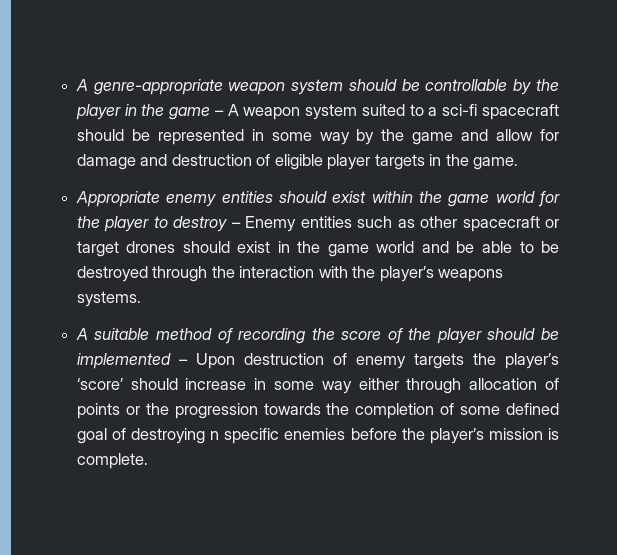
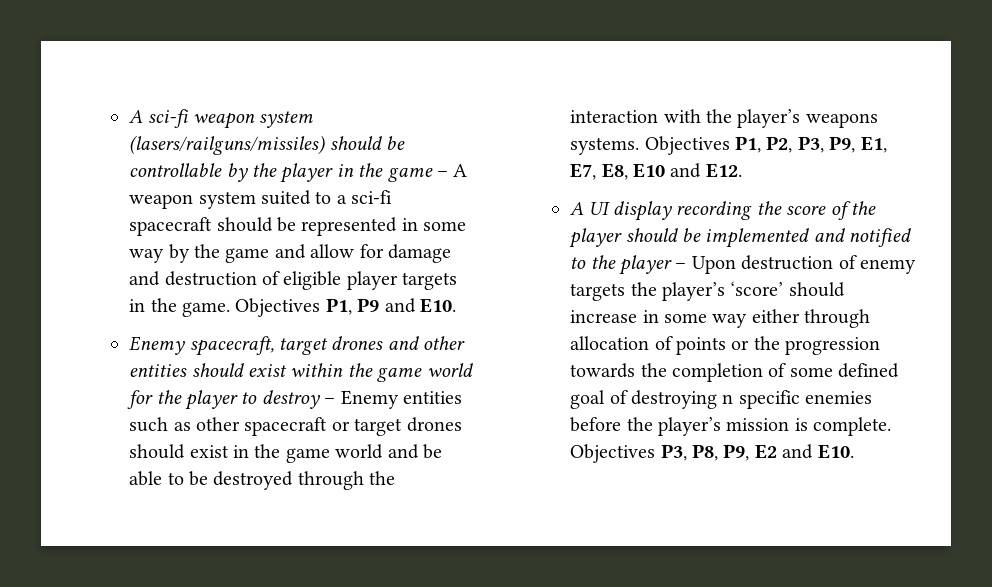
[75,79,344,95] A genre-appropriate weapon system -> [129,109,314,129] [129,135,326,155] A sci-fi weapon system (lasers/railguns/missiles)
[75,191,217,207] // Appropriate enemy -> [235,298,457,317] [129,336,466,356] Objectives P1, P9 and E10. // Enemy spacecraft, target drones and other
[75,328,233,344] // A suitable method of -> [644,136,887,155] [570,163,742,180] [570,201,673,221] Objectives P1, P2, P3, P9, E1, E7, E8, E10 and E12. // A UI display
(171, 361) none -> [813,228,912,247] [570,255,673,275] and notified to the player
(148, 461) none -> [570,444,854,463] Objectives P3, P8, P9, E2 and E10.

